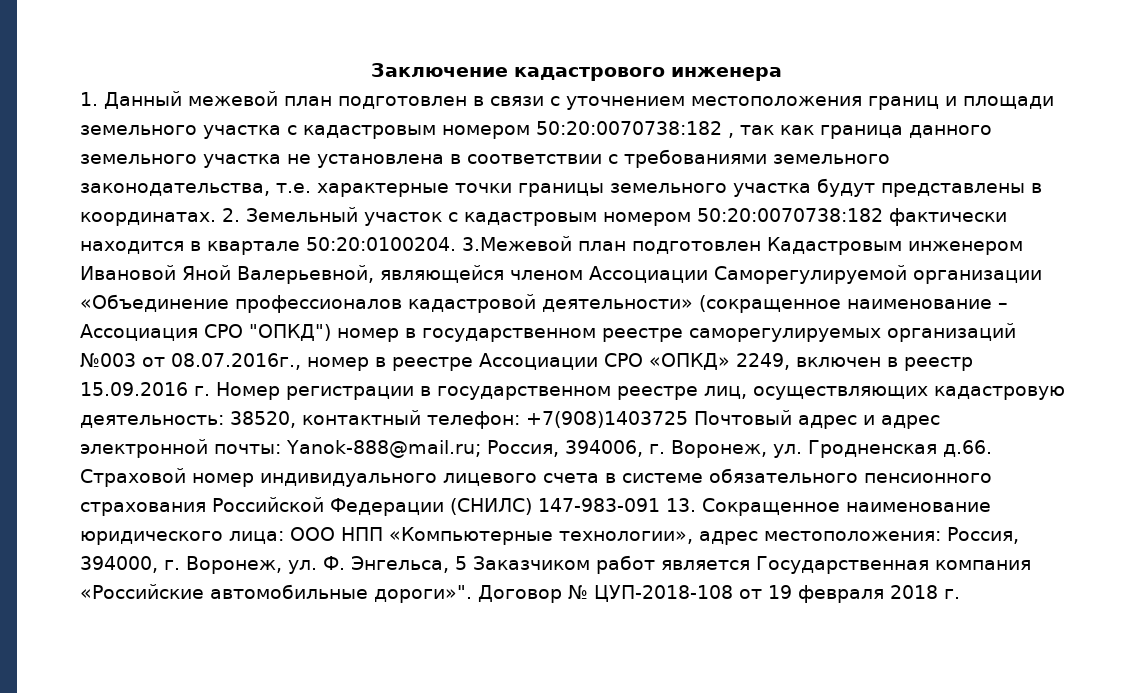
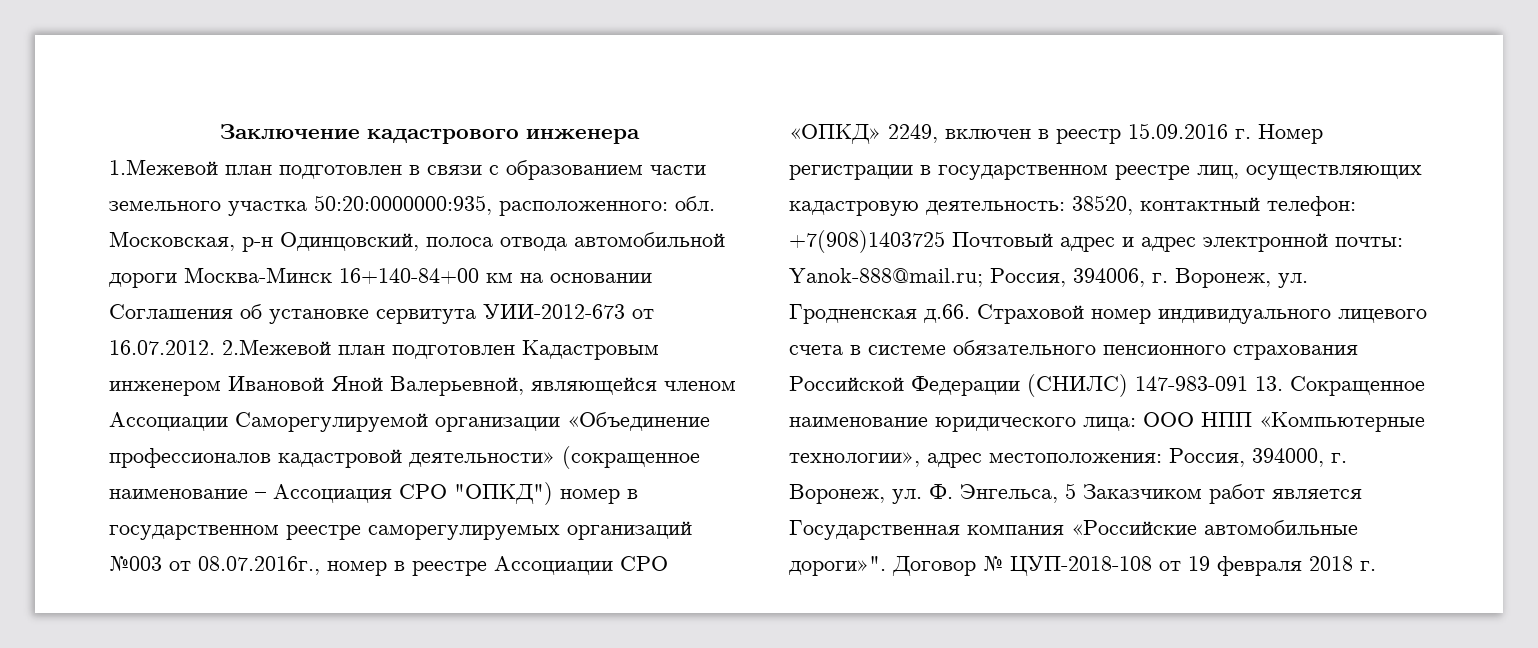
[80,91,278,109] 1. Данный межевой -> [109,159,218,175] 1.Межевой
[566,96,1054,110] [80,121,992,139] [80,149,890,168] [80,178,1042,197] [80,207,1007,226] [80,236,572,255] уточнением местоположения границ и площади земельного участка с кадастровым номером 50:20:0070738:182 , так как граница данного земельного участка не установлена в соответствии с требованиями земельного законодательства, т.е. характерные точки границы земельного участка будут представлены в координатах. 2. Земельный участок с кадастровым номером 50:20:0070738:182 фактически находится в квартале 50:20:0100204. 3.Межевой -> [506,160,706,180] [109,195,715,216] [109,231,725,252] [109,267,652,288] [109,304,654,324] [109,339,331,355] образованием части земельного участка 50:20:0000000:935, расположенного: обл. Московская, р-н Одинцовский, полоса отвода автомобильной дороги Москва-Минск 16+140-84+00 км на основании Соглашения об установке сервитута УИИ-2012-673 от 16.07.2012. 2.Межевой

